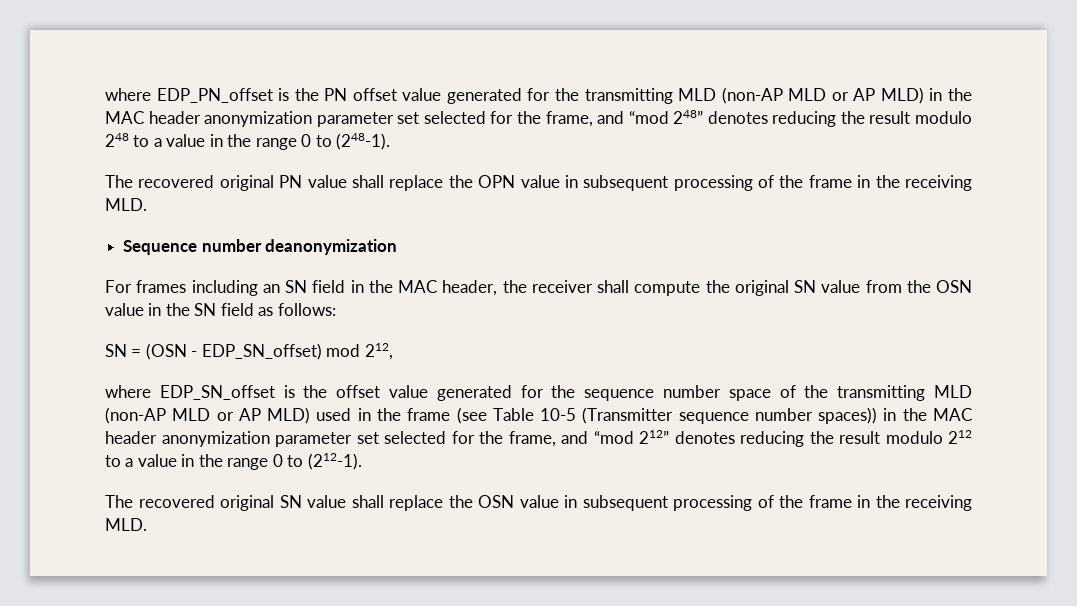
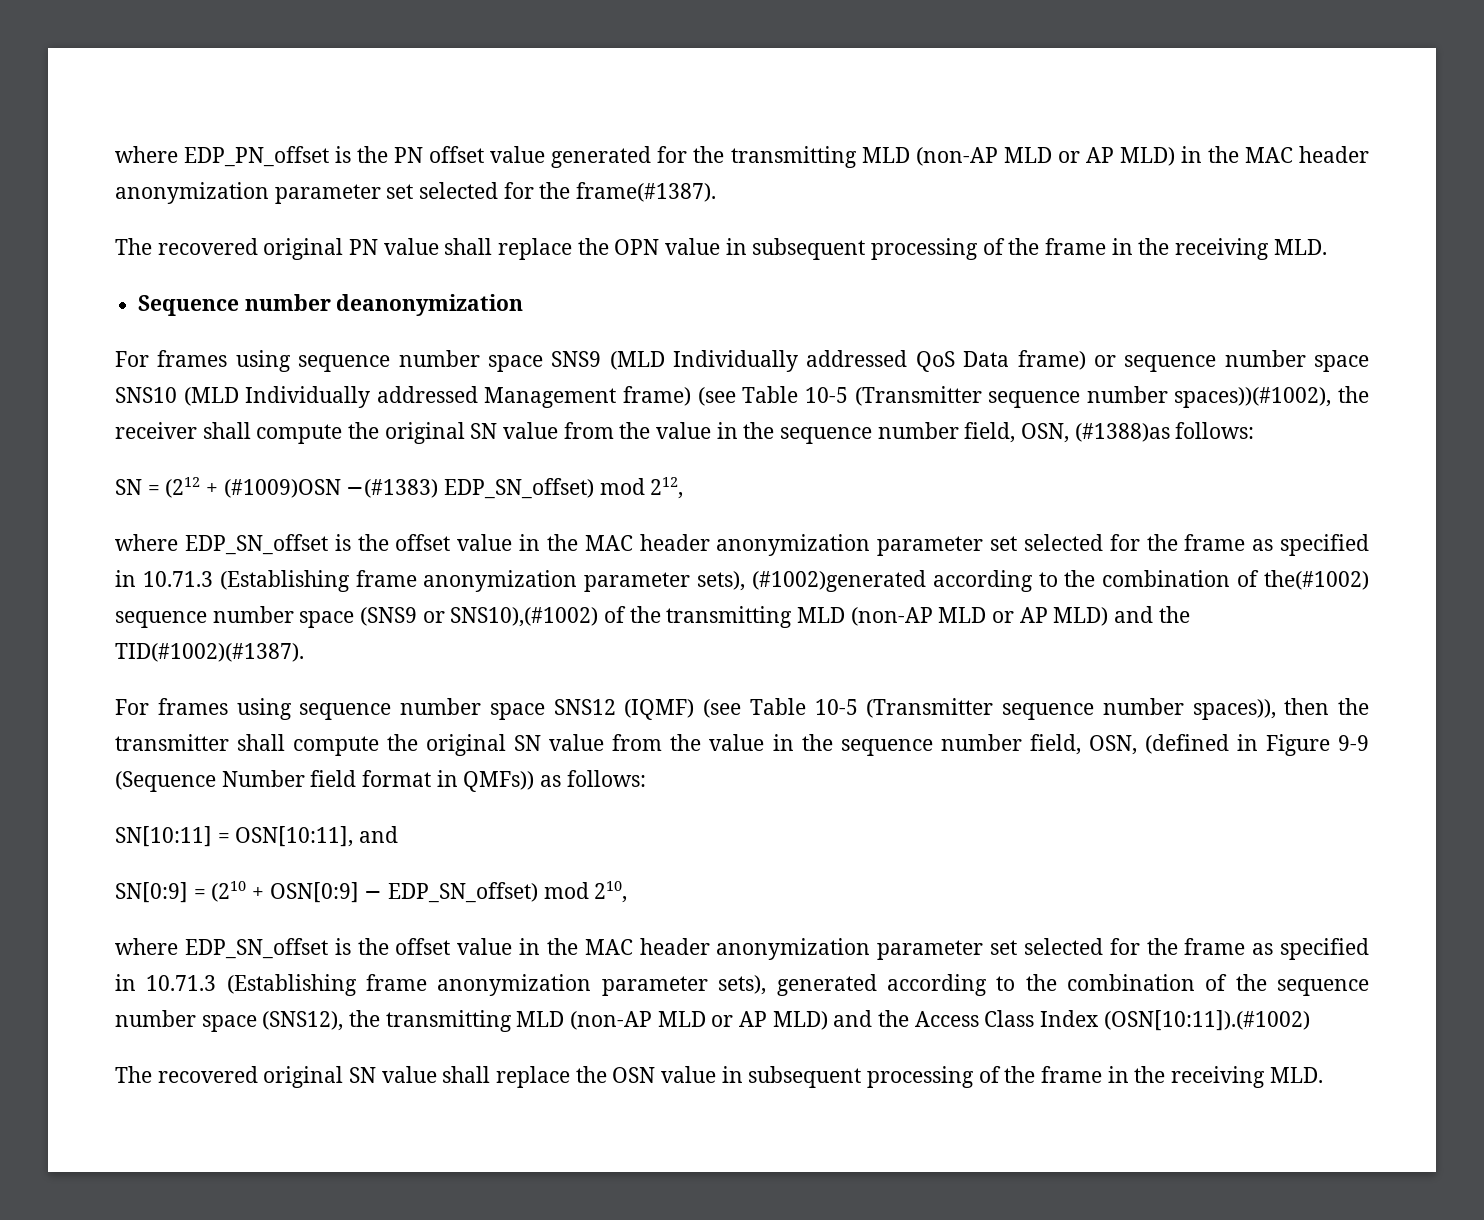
[545,110,972,127] [105,133,391,150] frame, and “mod 248” denotes reducing the result modulo 248 to a value in the range 0 to (248-1). -> [576,182,717,202] frame(#1387).
[191,280,498,296] including an SN field in the MAC header, -> [235,350,1369,372] [115,386,1332,408] using sequence number space SNS9 (MLD Individually addressed QoS Data frame) or sequence number space SNS10 (MLD Individually addressed Management frame) (see Table 10-5 (Transmitter sequence number spaces))(#1002),
[936,280,972,293] [105,303,274,316] OSN value in the SN field as -> [656,422,1170,444] value in the sequence number field, OSN, (#1388)as
[145,343,198,360] (OSN - -> [165,477,439,498] (212 + (#1009)OSN −(#1383)
[436,385,972,401] [105,407,878,424] generated for the sequence number space of the transmitting MLD (non-AP MLD or AP MLD) used in the frame (see Table 10-5 (Transmitter sequence number spaces)) -> (513, 542) none
[508,430,972,447] [105,453,362,470] frame, and “mod 212” denotes reducing the result modulo 212 to a value in the range 0 to (212-1). -> [1184,534,1369,556] [115,570,1369,592] [115,606,1190,628] [115,643,304,662] [115,698,1369,720] [115,734,1369,756] [115,770,646,792] [115,826,399,847] [115,881,628,903] [115,938,1369,960] [115,974,1370,996] [115,1010,1310,1032] frame as specified in 10.71.3 (Establishing frame anonymization parameter sets), (#1002)generated according to the combination of the(#1002) sequence number space (SNS9 or SNS10),(#1002) of the transmitting MLD (non-AP MLD or AP MLD) and the TID(#1002)(#1387). // For frames using sequence number space SNS12 (IQMF) (see Table 10-5 (Transmitter sequence number spaces)), then the transmitter shall compute the original SN value from the value in the sequence number field, OSN, (defined in Figure 9-9 (Sequence Number field format in QMFs)) as follows: // SN[10:11] = OSN[10:11], and // SN[0:9] = (210 + OSN[0:9] − EDP_SN_offset) mod 210, // where EDP_SN_offset is the offset value in the MAC header anonymization parameter set selected for the frame as specified in 10.71.3 (Establishing frame anonymization parameter sets), generated according to the combination of the sequence number space (SNS12), the transmitting MLD (non-AP MLD or AP MLD) and the Access Class Index (OSN[10:11]).(#1002)

